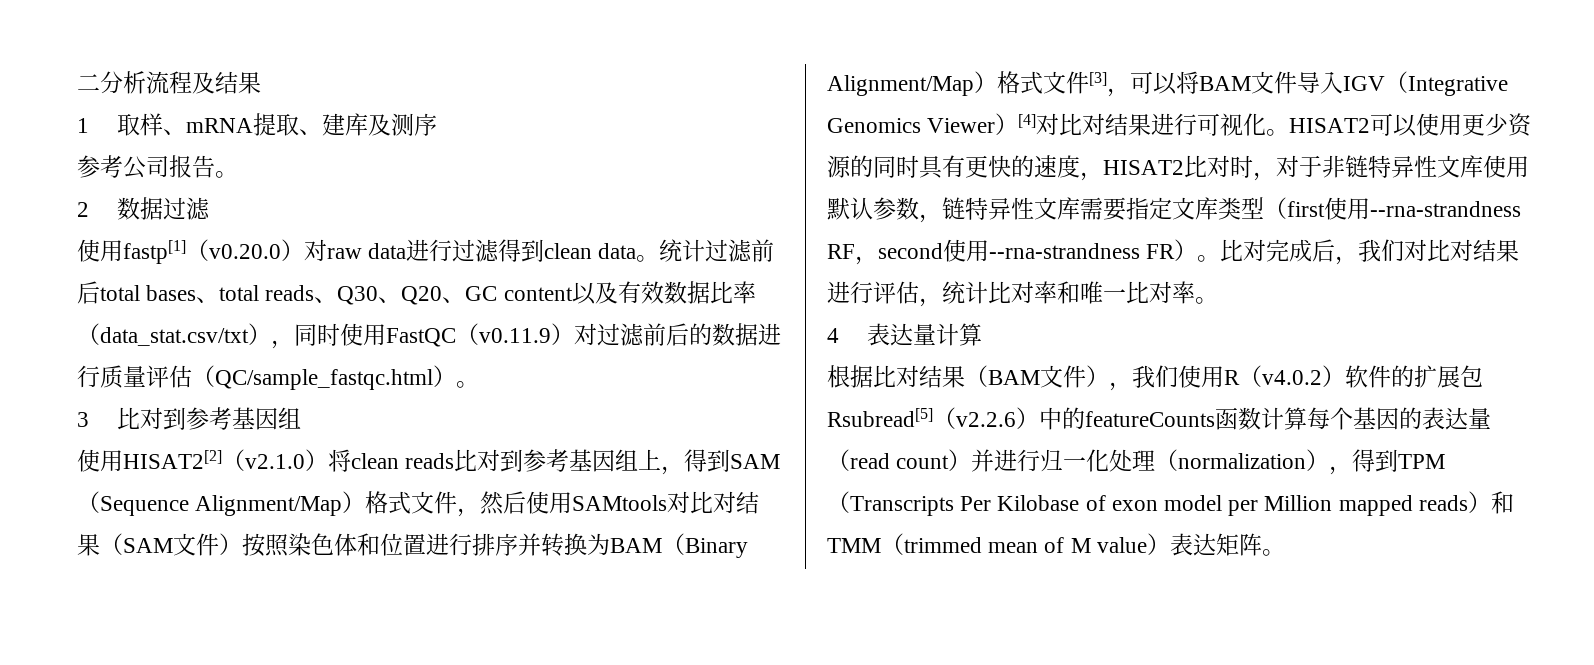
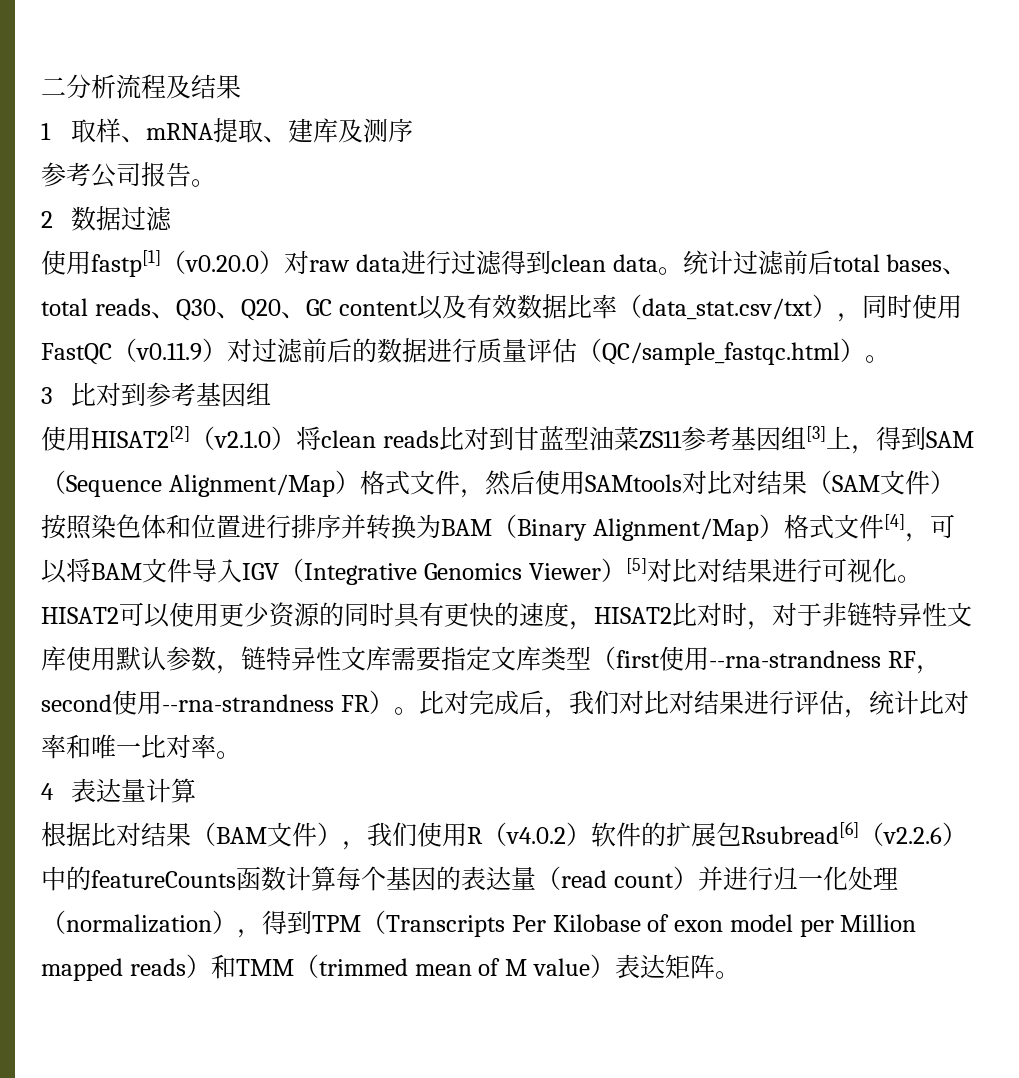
[523,449,639,472] 参考基因组 -> [513,426,826,451] 甘蓝型油菜ZS11参考基因组[3]
[1089,72,1107,86] [3] -> [883,514,905,530] [4]
[1018,114,1037,128] [4] -> [625,558,647,574] [5]
[827,408,933,427] Rsubread[5] -> [741,822,859,844] Rsubread[6]

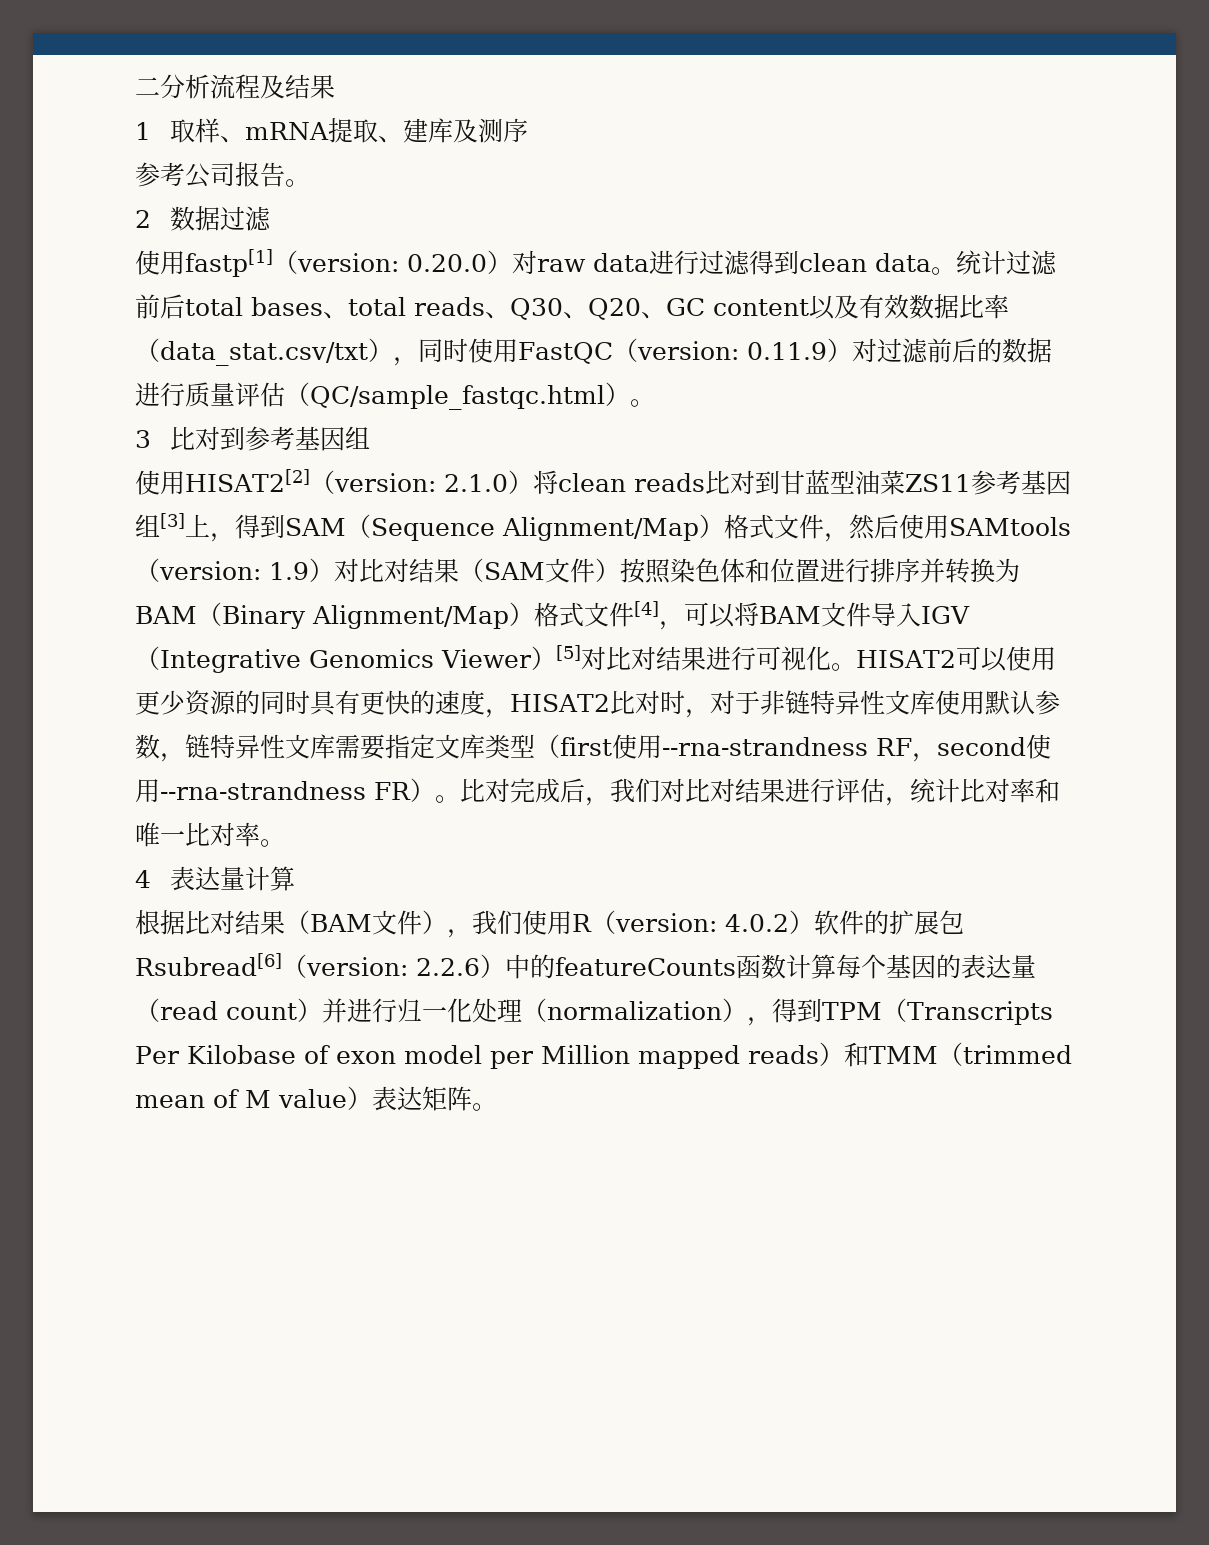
[185,255,259,272] v0.20.0 -> [297,253,487,272] version: 0.20.0
[136,343,202,360] v0.11.9 -> [636,341,827,360] version: 0.11.9
[214,431,271,448] v2.1.0 -> [333,473,508,492] version: 2.1.0
(682, 483) none -> [135,558,334,582] （version: 1.9）
[506,827,566,844] v4.0.2 -> [615,913,789,932] version: 4.0.2
[883,827,942,844] v2.2.6 -> [306,957,480,976] version: 2.2.6

